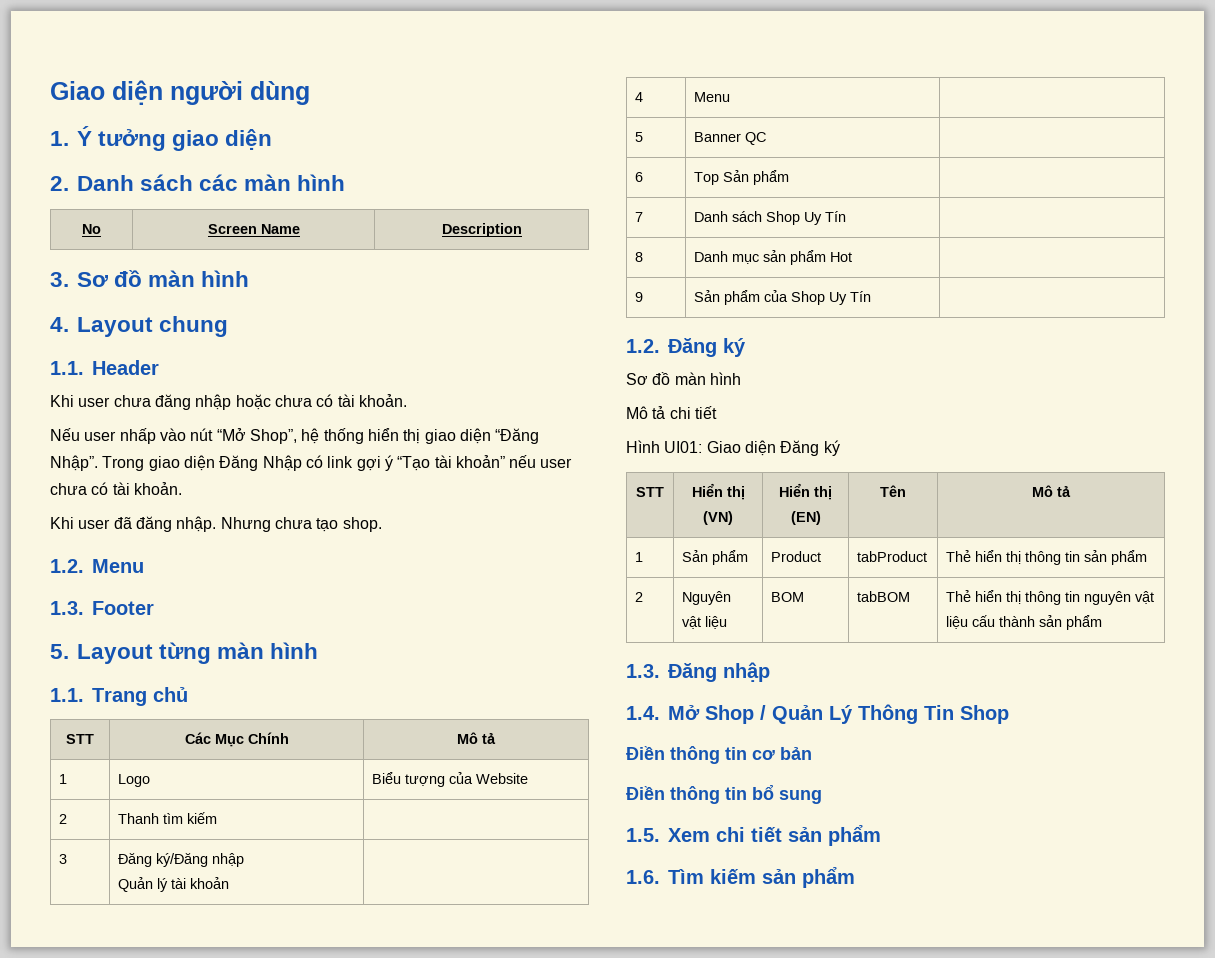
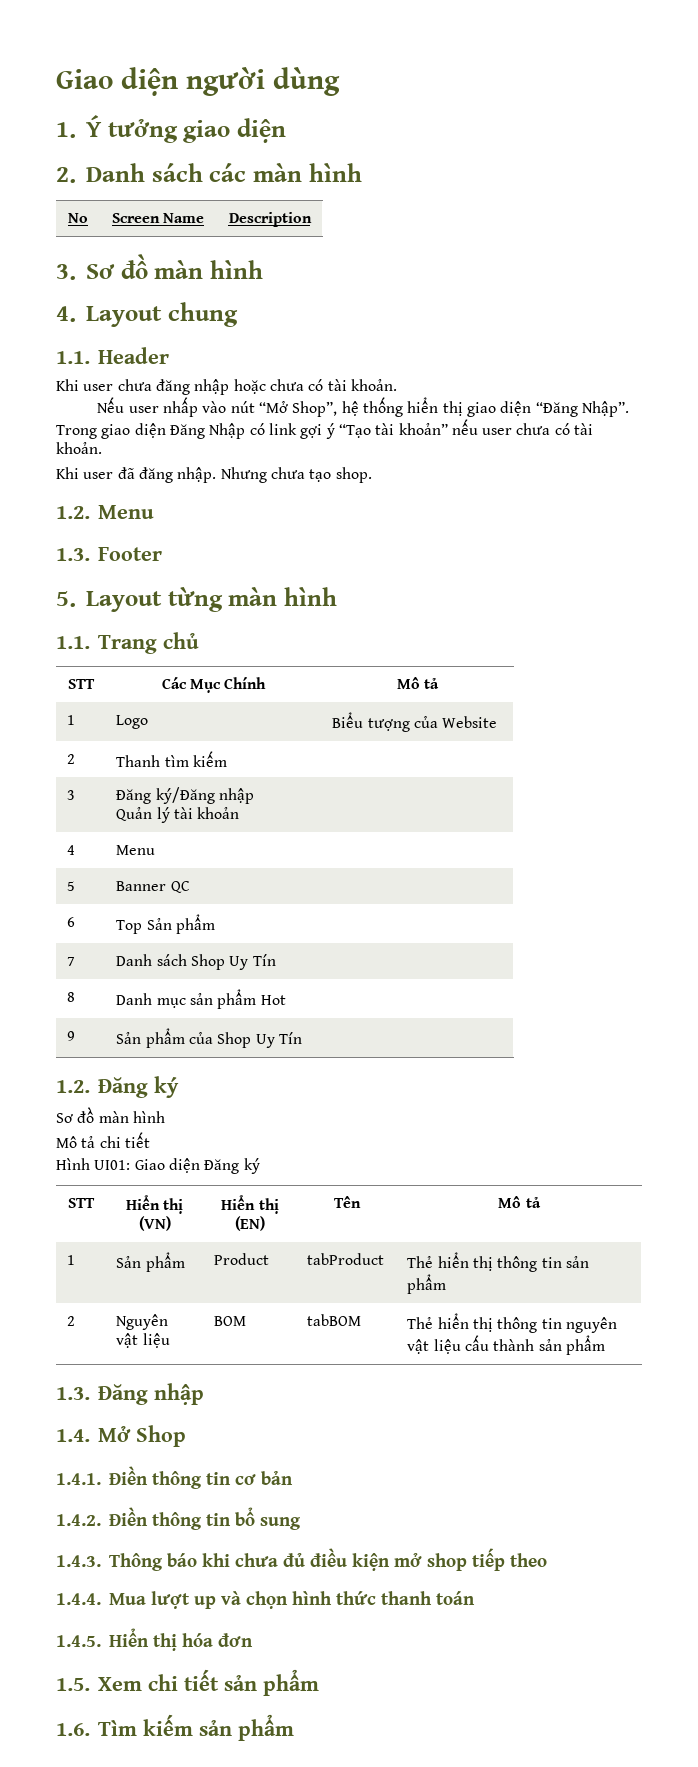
[760,704,1009,724] / Quản Lý Thông Tin Shop // -> [56,1473,101,1485] // 1.4.1.
(812, 753) none -> [56,1514,101,1526] 1.4.2.
(822, 797) none -> [56,1548,547,1571] [56,1591,475,1609] [56,1628,253,1651] // 1.4.3. Thông báo khi chưa đủ điều kiện mở shop tiếp theo // 1.4.4. Mua lượt up và chọn hình thức thanh toán // 1.4.5. Hiển thị hóa đơn

